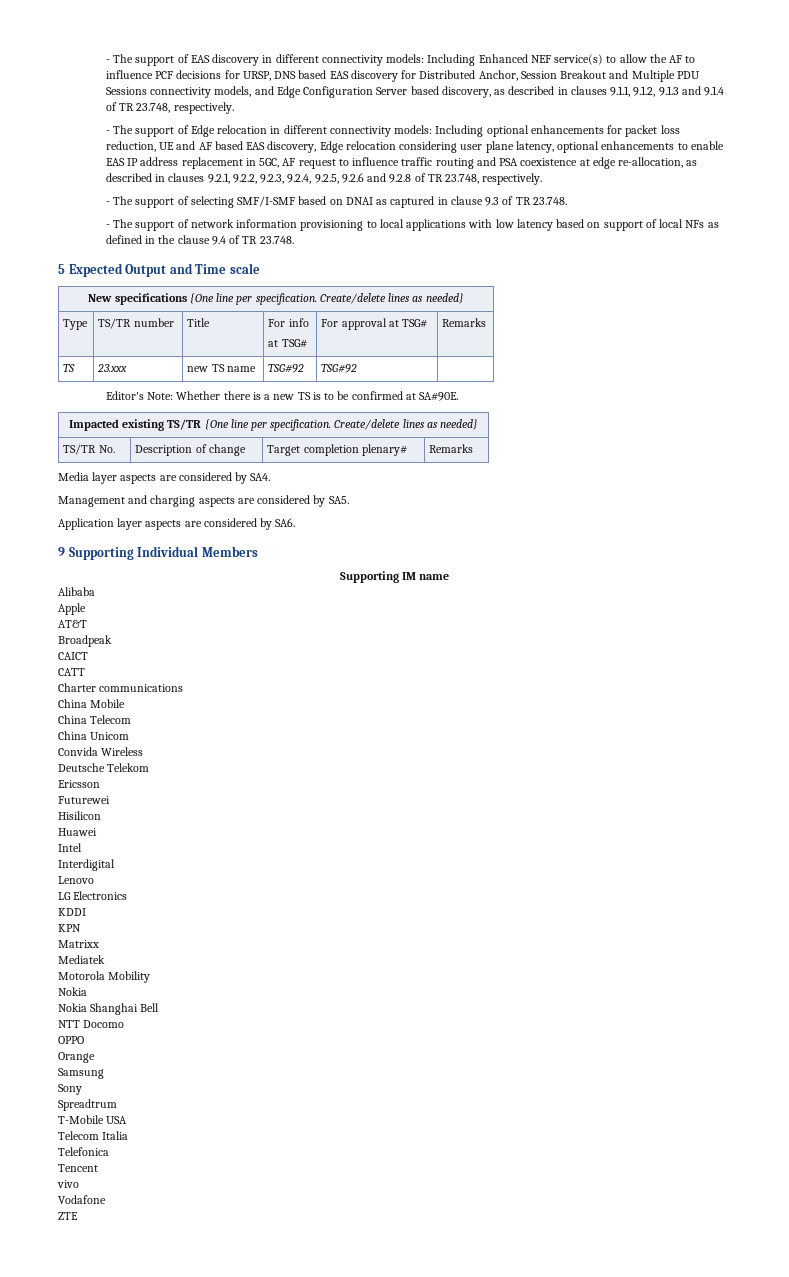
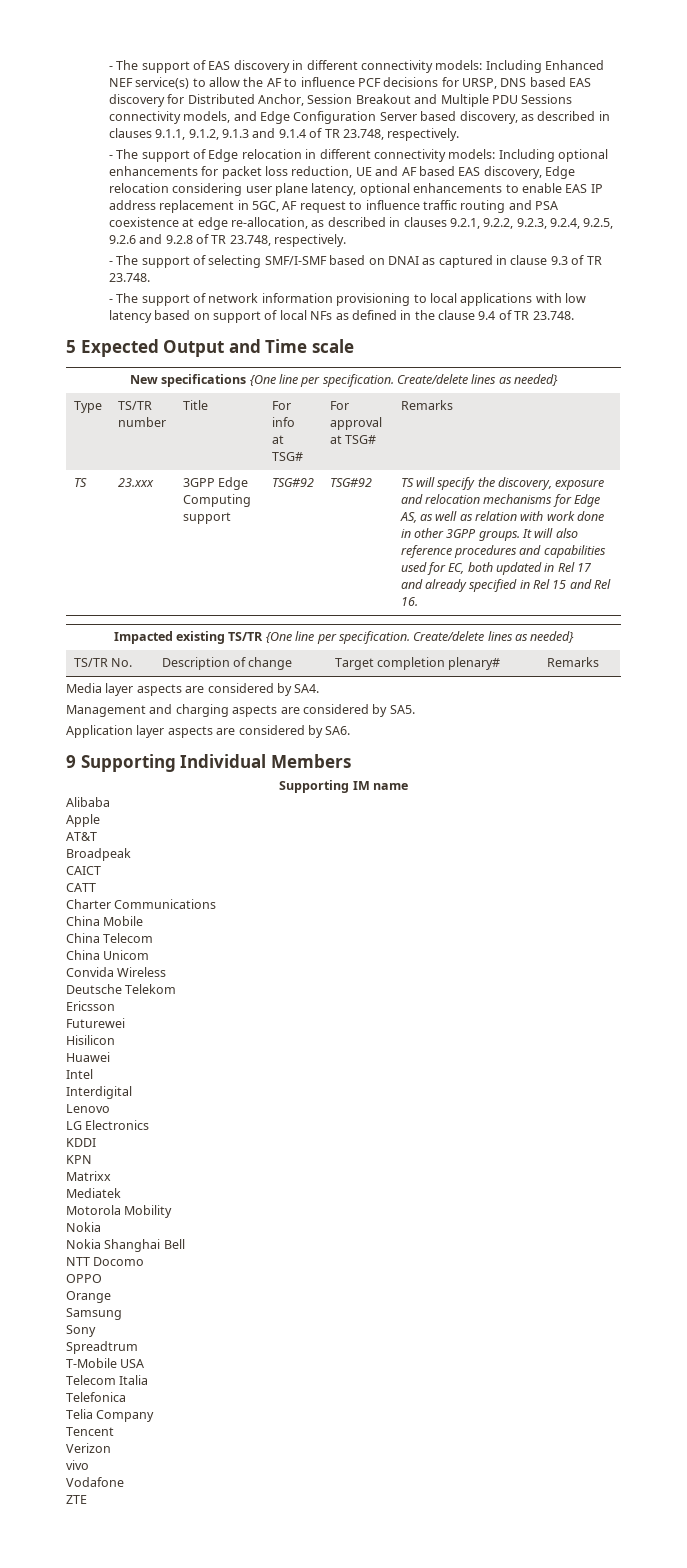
[187,364,256,372] [268,364,305,373] [321,364,358,373] [105,391,459,401] new TS name | TSG#92 | TSG#92 | // Editor's Note: Whether there is a new TS is to be confirmed at SA#90E. -> [182,477,248,490] [182,494,251,507] [182,512,231,524] [271,478,314,487] [329,478,372,487] [400,477,605,490] [400,494,601,507] [399,511,605,523] [400,528,578,541] [400,545,606,558] [400,562,593,575] [400,579,612,592] [400,597,418,606] 3GPP Edge Computing support | TSG#92 | TSG#92 | TS will specify the discovery, exposure and relocation mechanisms for Edge AS, as well as relation with work done in other 3GPP groups. It will also reference procedures and capabilities used for EC, both updated in Rel 17 and already specified in Rel 15 and Rel 16.
[99,684,184,692] communications -> [114,899,217,909] Communications
(109, 1151) none -> [66,1409,155,1422] // Telia Company
(98, 1168) none -> [66,1443,111,1453] // Verizon

